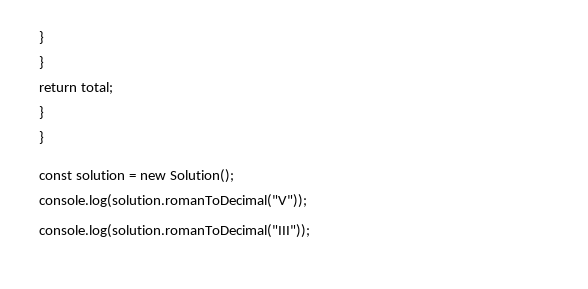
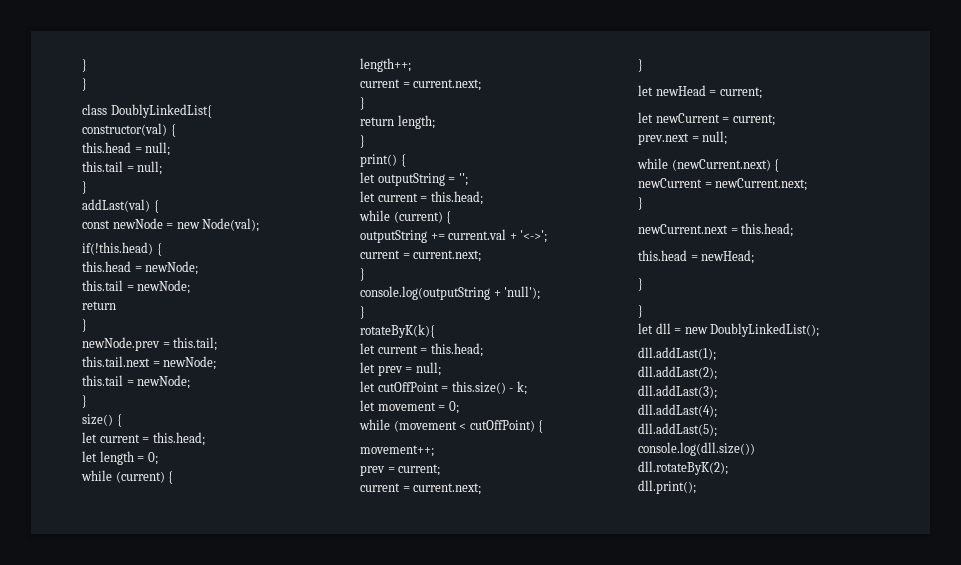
[39,31,44,44] [39,56,44,69] [39,82,113,94] [39,106,44,119] [39,131,44,144] [39,169,234,183] [39,194,307,208] [39,224,310,238] } // } // return total; // } // } // const solution = new Solution(); // console.log(solution.romanToDecimal("V")); // console.log(solution.romanToDecimal("III")); -> [82,59,87,72] [82,78,87,91] [82,104,212,118] [82,123,176,137] [82,142,171,156] [82,161,163,175] [82,181,87,194] [82,199,159,213] [82,218,260,232] [82,242,162,256] [82,261,199,275] [82,280,191,294] [82,301,116,310] [82,319,87,332] [82,337,218,351] [82,356,217,370] [82,375,191,389] [82,395,87,408] [82,414,122,427] [82,432,205,446] [82,451,158,465] [81,470,174,484] [360,58,411,72] [360,79,482,91] [360,97,365,110] [360,115,435,129] [360,135,365,148] [360,154,406,167] [360,172,468,186] [360,191,483,205] [359,210,452,224] [360,229,548,243] [360,250,482,262] [360,268,365,281] [360,286,541,300] [360,306,365,319] [360,324,435,338] [360,343,483,357] [360,362,441,376] [360,381,527,395] [360,400,459,414] [359,419,544,433] [360,445,434,457] [360,464,441,476] [360,483,482,495] [638,59,643,72] [638,85,762,99] [638,112,775,126] [638,131,728,145] [637,158,780,172] [638,178,808,191] [638,197,643,210] [638,223,794,237] [638,250,755,264] [638,278,643,291] [638,305,643,318] [638,323,820,337] [638,347,716,361] [638,366,717,380] [638,385,717,399] [638,404,717,418] [638,423,717,437] [638,442,755,456] [638,461,728,475] [638,480,696,494] } // } // class DoublyLinkedList{ // constructor(val) { // this.head = null; // this.tail = null; // } // addLast(val) { // const newNode = new Node(val); // if(!this.head) { // this.head = newNode; // this.tail = newNode; // return // } // newNode.prev = this.tail; // this.tail.next = newNode; // this.tail = newNode; // } // size() { // let current = this.head; // let length = 0; // while (current) { // length++; // current = current.next; // } // return length; // } // print() { // let outputString = ''; // let current = this.head; // while (current) { // outputString += current.val + '<->'; // current = current.next; // } // console.log(outputString + 'null'); // } // rotateByK(k){ // let current = this.head; // let prev = null; // let cutOffPoint = this.size() - k; // let movement = 0; // while (movement < cutOffPoint) { // movement++; // prev = current; // current = current.next; // } // let newHead = current; // let newCurrent = current; // prev.next = null; // while (newCurrent.next) { // newCurrent = newCurrent.next; // } // newCurrent.next = this.head; // this.head = newHead; // } // } // let dll = new DoublyLinkedList(); // dll.addLast(1); // dll.addLast(2); // dll.addLast(3); // dll.addLast(4); // dll.addLast(5); // console.log(dll.size()) // dll.rotateByK(2); // dll.print();

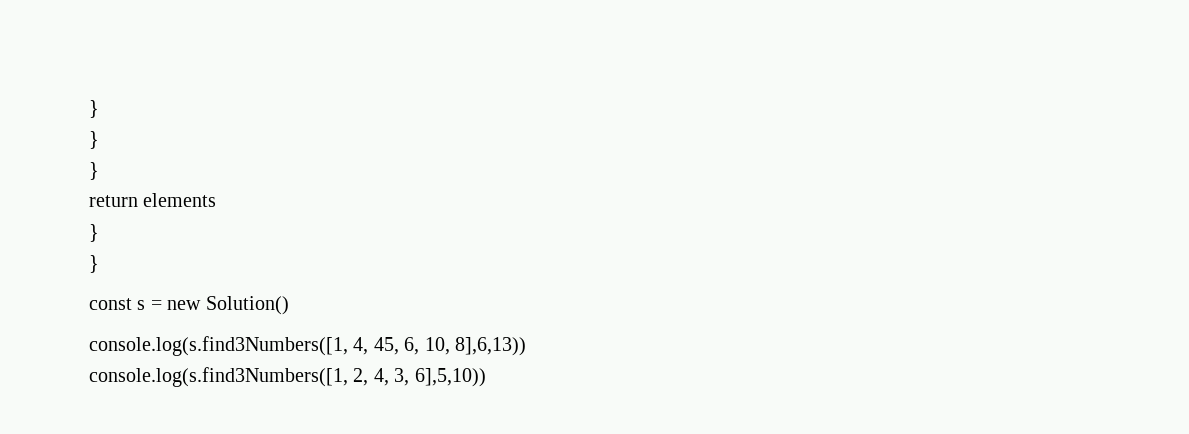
[82,59,87,72] [82,78,87,91] [82,104,212,118] [82,123,176,137] [82,142,171,156] [82,161,163,175] [82,181,87,194] [82,199,159,213] [82,218,260,232] [82,242,162,256] [82,261,199,275] [82,280,191,294] [82,301,116,310] [82,319,87,332] [82,337,218,351] [82,356,217,370] [82,375,191,389] [82,395,87,408] [82,414,122,427] [82,432,205,446] [82,451,158,465] [81,470,174,484] [360,58,411,72] [360,79,482,91] [360,97,365,110] [360,115,435,129] [360,135,365,148] [360,154,406,167] [360,172,468,186] [360,191,483,205] [359,210,452,224] [360,229,548,243] [360,250,482,262] [360,268,365,281] [360,286,541,300] [360,306,365,319] [360,324,435,338] [360,343,483,357] [360,362,441,376] [360,381,527,395] [360,400,459,414] [359,419,544,433] [360,445,434,457] [360,464,441,476] [360,483,482,495] [638,59,643,72] [638,85,762,99] [638,112,775,126] [638,131,728,145] [637,158,780,172] [638,178,808,191] [638,197,643,210] [638,223,794,237] [638,250,755,264] [638,278,643,291] [638,305,643,318] [638,323,820,337] [638,347,716,361] [638,366,717,380] [638,385,717,399] [638,404,717,418] [638,423,717,437] [638,442,755,456] [638,461,728,475] [638,480,696,494] } // } // class DoublyLinkedList{ // constructor(val) { // this.head = null; // this.tail = null; // } // addLast(val) { // const newNode = new Node(val); // if(!this.head) { // this.head = newNode; // this.tail = newNode; // return // } // newNode.prev = this.tail; // this.tail.next = newNode; // this.tail = newNode; // } // size() { // let current = this.head; // let length = 0; // while (current) { // length++; // current = current.next; // } // return length; // } // print() { // let outputString = ''; // let current = this.head; // while (current) { // outputString += current.val + '<->'; // current = current.next; // } // console.log(outputString + 'null'); // } // rotateByK(k){ // let current = this.head; // let prev = null; // let cutOffPoint = this.size() - k; // let movement = 0; // while (movement < cutOffPoint) { // movement++; // prev = current; // current = current.next; // } // let newHead = current; // let newCurrent = current; // prev.next = null; // while (newCurrent.next) { // newCurrent = newCurrent.next; // } // newCurrent.next = this.head; // this.head = newHead; // } // } // let dll = new DoublyLinkedList(); // dll.addLast(1); // dll.addLast(2); // dll.addLast(3); // dll.addLast(4); // dll.addLast(5); // console.log(dll.size()) // dll.rotateByK(2); // dll.print(); -> [89,100,99,118] [89,131,99,149] [89,162,99,180] [89,193,217,207] [89,224,99,242] [89,255,99,273] [89,296,289,315] [89,336,526,356] [89,367,486,387] } // } // } // return elements // } // } // const s = new Solution() // console.log(s.find3Numbers([1, 4, 45, 6, 10, 8],6,13)) // console.log(s.find3Numbers([1, 2, 4, 3, 6],5,10))

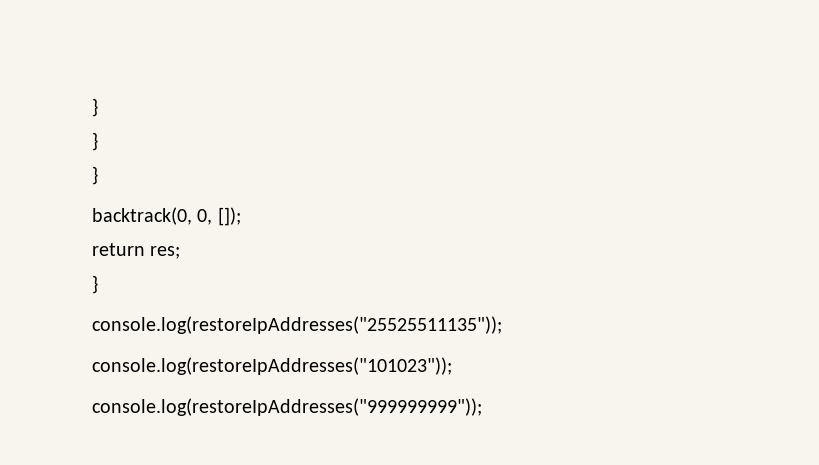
(99, 171) none -> [92,207,241,226] // backtrack(0, 0, []);
[143,193,217,207] [89,224,99,242] [89,255,99,273] [89,296,289,315] [89,336,526,356] [89,367,486,387] elements // } // } // const s = new Solution() // console.log(s.find3Numbers([1, 4, 45, 6, 10, 8],6,13)) // console.log(s.find3Numbers([1, 2, 4, 3, 6],5,10)) -> [150,246,181,259] [92,275,98,294] [92,316,502,334] [92,357,452,375] [92,398,482,416] res; // } // console.log(restoreIpAddresses("25525511135")); // console.log(restoreIpAddresses("101023")); // console.log(restoreIpAddresses("999999999"));

